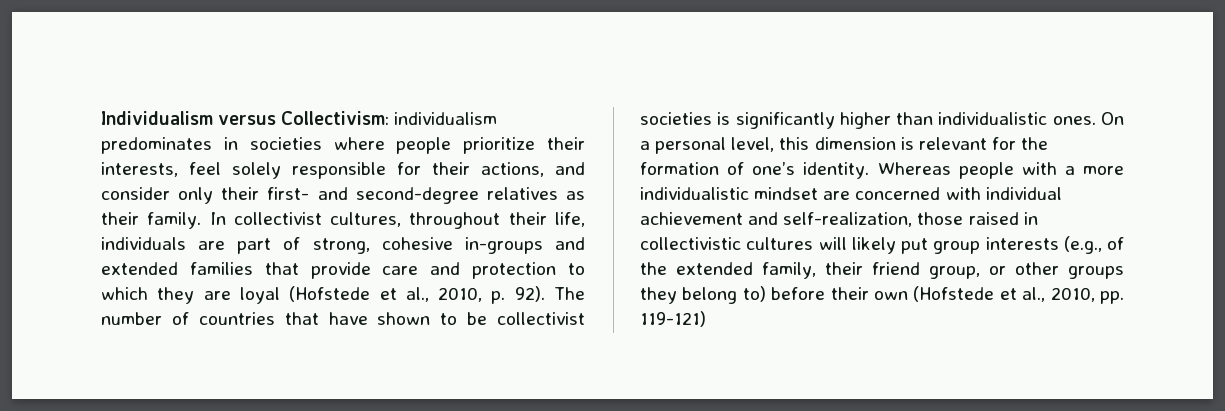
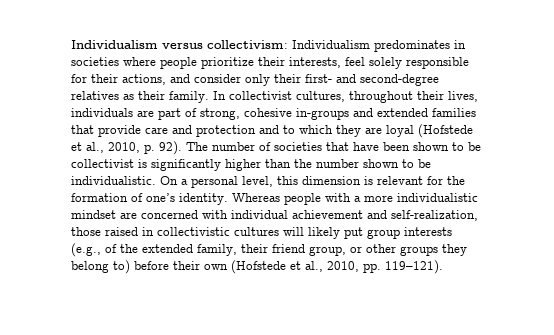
[281,111,498,125] Collectivism: individualism -> [207,40,370,49] collectivism: Individualism
[555,212,585,227] life, -> [448,91,478,102] lives,
(557, 270) none -> [259,125,279,134] and
[198,312,275,325] countries -> [274,142,322,151] societies
(368, 318) none -> [383,142,410,151] been
[640,112,712,125] societies -> (134, 163) none
[938,112,1096,125] individualistic ones. -> [294,159,431,168] [71,176,156,185] the number shown to be individualistic.
[640,311,706,327] 119-121) -> [385,260,443,274] 119–121).

